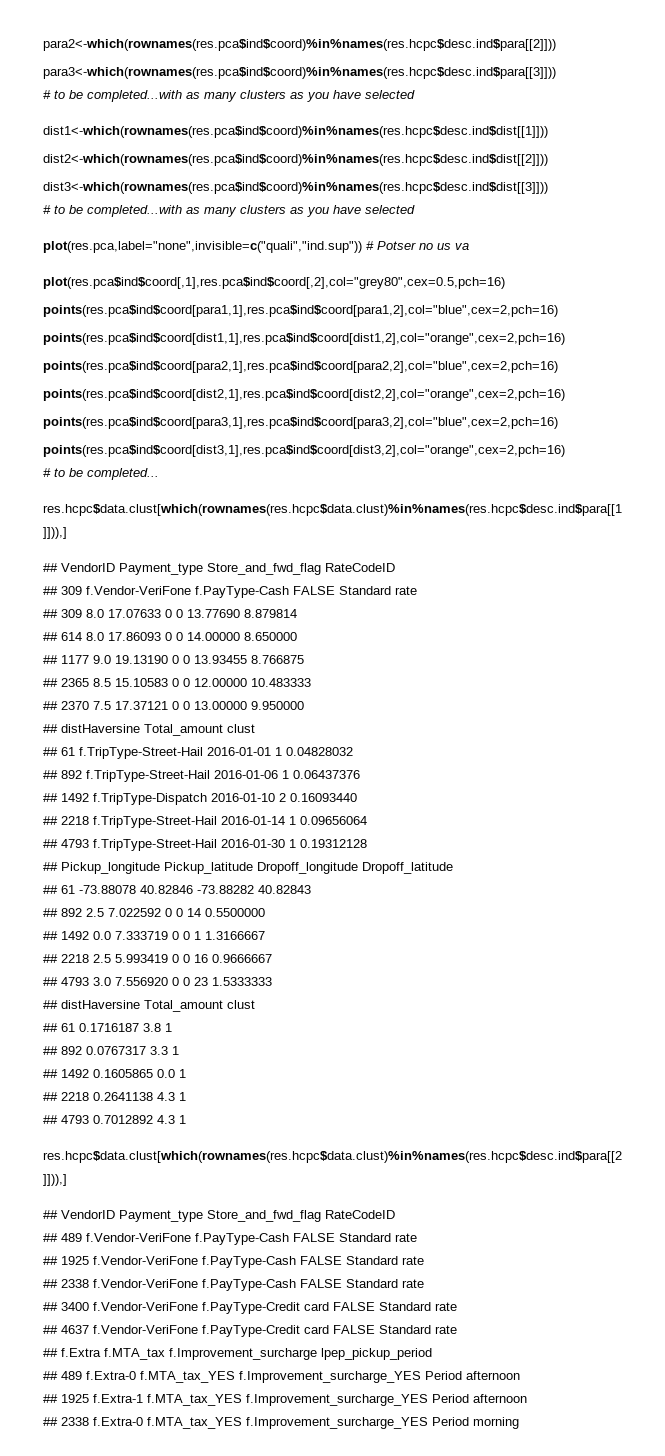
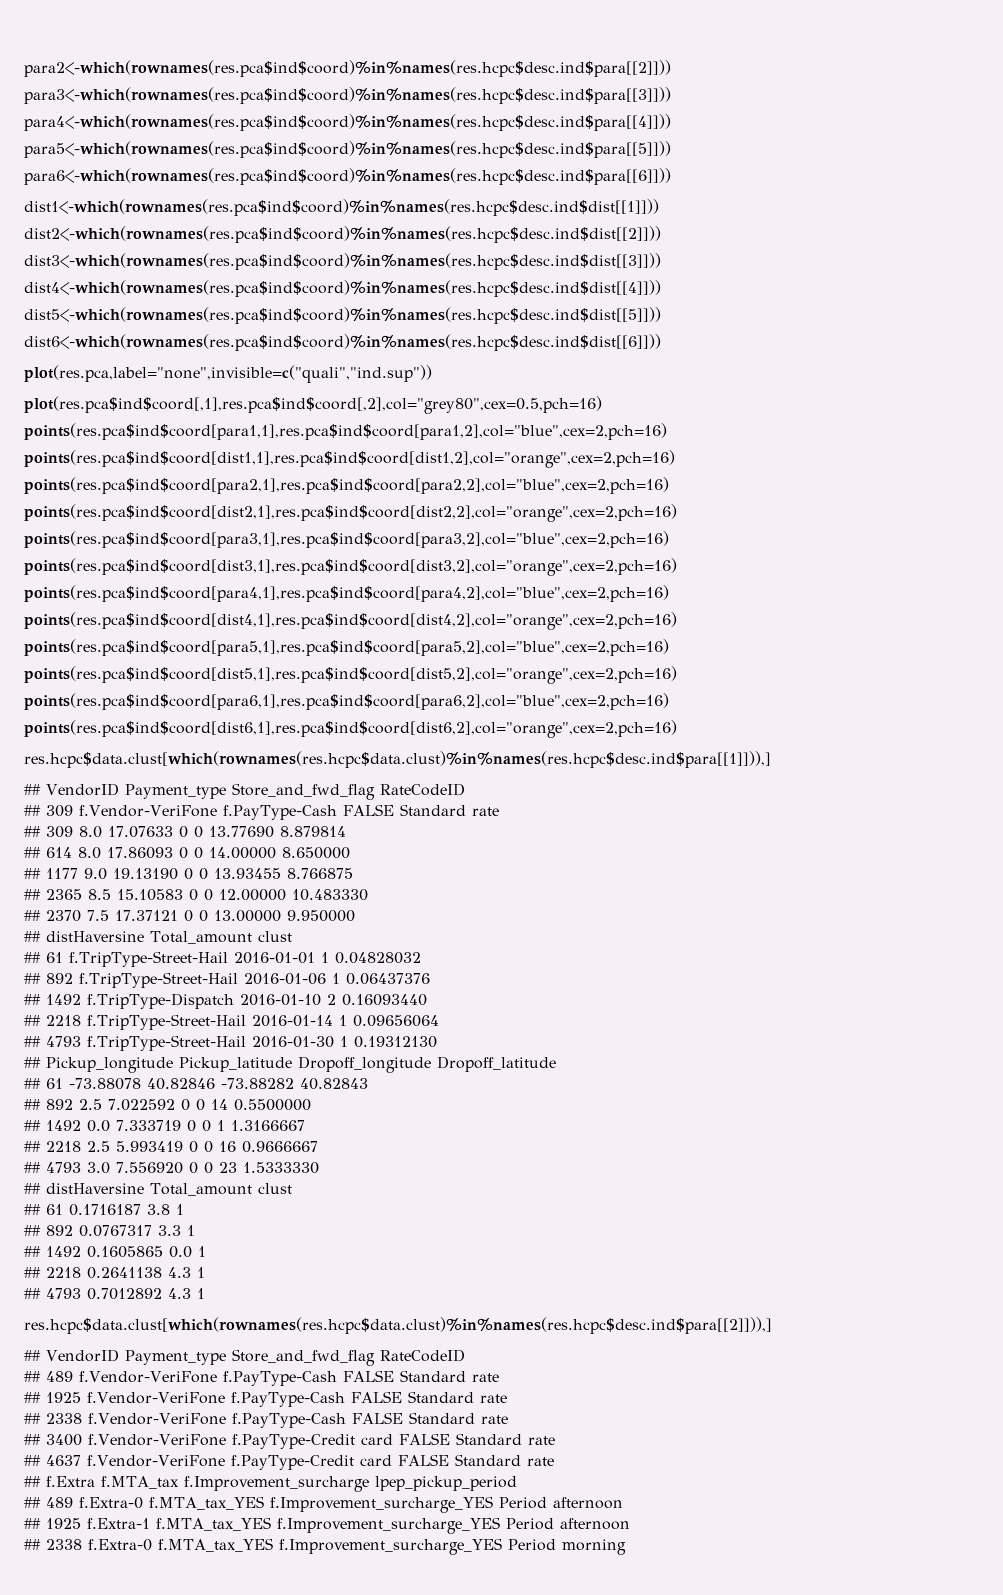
[43,90,415,102] [43,126,548,138] [43,154,548,166] [43,182,548,194] [43,205,415,217] [43,241,469,253] # to be completed...with as many clusters as you have selected // dist1<-which(rownames(res.pca$ind$coord)%in%names(res.hcpc$desc.ind$dist[[1]])) // dist2<-which(rownames(res.pca$ind$coord)%in%names(res.hcpc$desc.ind$dist[[2]])) // dist3<-which(rownames(res.pca$ind$coord)%in%names(res.hcpc$desc.ind$dist[[3]])) // # to be completed...with as many clusters as you have selected // plot(res.pca,label="none",invisible=c("quali","ind.sup")) # Potser no us va -> [24,114,671,131] [24,141,671,158] [24,168,671,185] [24,199,659,216] [24,226,661,243] [24,253,661,270] [24,280,661,297] [24,307,661,324] [24,334,661,351] [24,365,432,383] para4<-which(rownames(res.pca$ind$coord)%in%names(res.hcpc$desc.ind$para[[4]])) // para5<-which(rownames(res.pca$ind$coord)%in%names(res.hcpc$desc.ind$para[[5]])) // para6<-which(rownames(res.pca$ind$coord)%in%names(res.hcpc$desc.ind$para[[6]])) // dist1<-which(rownames(res.pca$ind$coord)%in%names(res.hcpc$desc.ind$dist[[1]])) // dist2<-which(rownames(res.pca$ind$coord)%in%names(res.hcpc$desc.ind$dist[[2]])) // dist3<-which(rownames(res.pca$ind$coord)%in%names(res.hcpc$desc.ind$dist[[3]])) // dist4<-which(rownames(res.pca$ind$coord)%in%names(res.hcpc$desc.ind$dist[[4]])) // dist5<-which(rownames(res.pca$ind$coord)%in%names(res.hcpc$desc.ind$dist[[5]])) // dist6<-which(rownames(res.pca$ind$coord)%in%names(res.hcpc$desc.ind$dist[[6]])) // plot(res.pca,label="none",invisible=c("quali","ind.sup"))
[43,468,159,480] # to be completed... -> [24,585,669,602] [24,612,677,630] [24,639,669,656] [24,666,677,684] [24,693,669,710] [24,720,677,738] points(res.pca$ind$coord[para4,1],res.pca$ind$coord[para4,2],col="blue",cex=2,pch=16) // points(res.pca$ind$coord[dist4,1],res.pca$ind$coord[dist4,2],col="orange",cex=2,pch=16) // points(res.pca$ind$coord[para5,1],res.pca$ind$coord[para5,2],col="blue",cex=2,pch=16) // points(res.pca$ind$coord[dist5,1],res.pca$ind$coord[dist5,2],col="orange",cex=2,pch=16) // points(res.pca$ind$coord[para6,1],res.pca$ind$coord[para6,2],col="blue",cex=2,pch=16) // points(res.pca$ind$coord[dist6,1],res.pca$ind$coord[dist6,2],col="orange",cex=2,pch=16)
[251,678,311,687] 10.483333 -> [292,889,368,901] 10.483330
[300,839,367,848] 0.19312128 -> [353,1036,437,1048] 0.19312130
[212,977,272,986] 1.5333333 -> [243,1162,319,1174] 1.5333330

